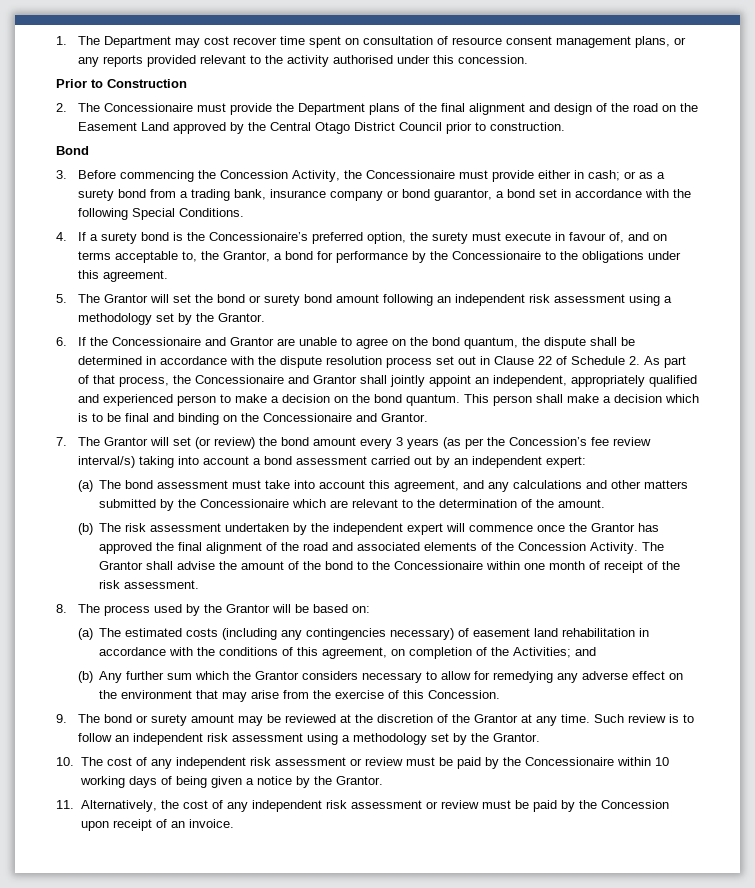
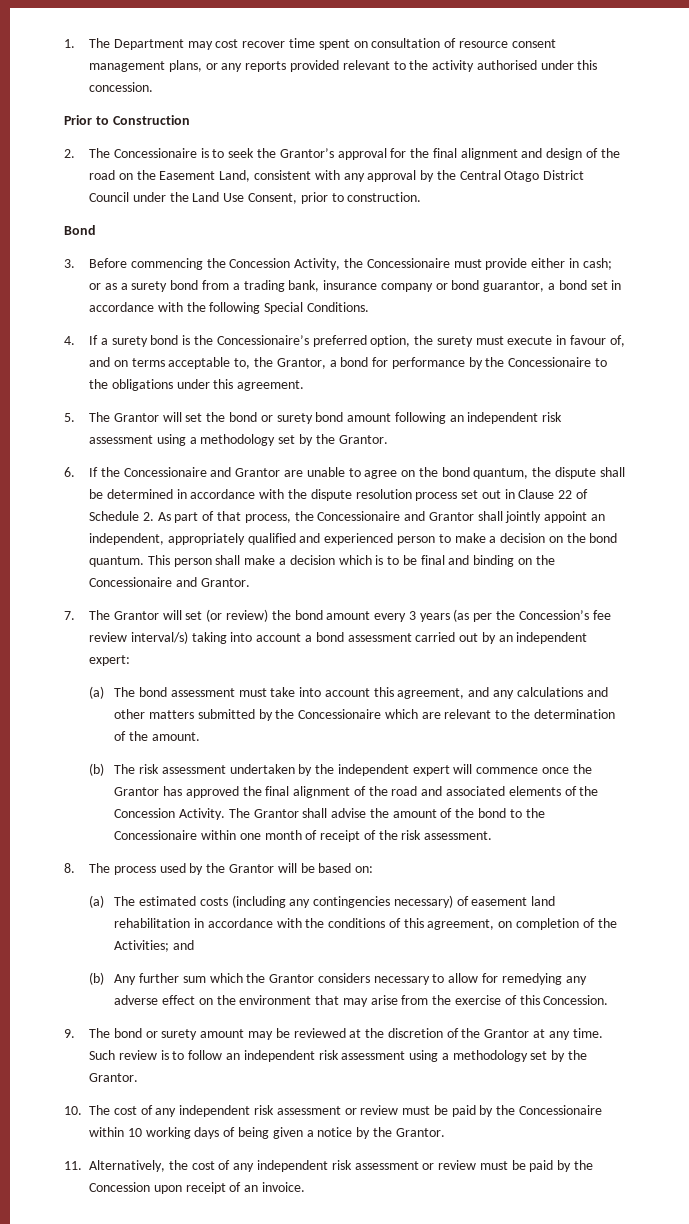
[196,103,415,115] must provide the Department plans of -> [200,148,407,160] is to seek the Grantor’s approval for
[140,122,226,134] Land approved -> [219,170,417,182] Land, consistent with any approval
(442, 126) none -> [132,192,297,204] under the Land Use Consent,

